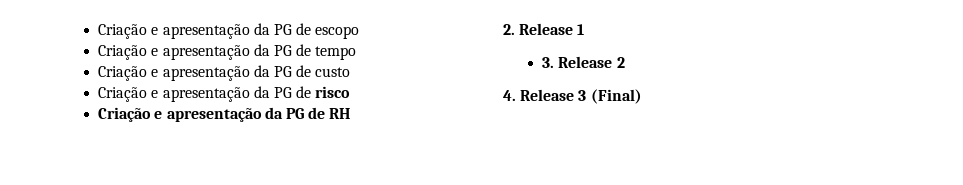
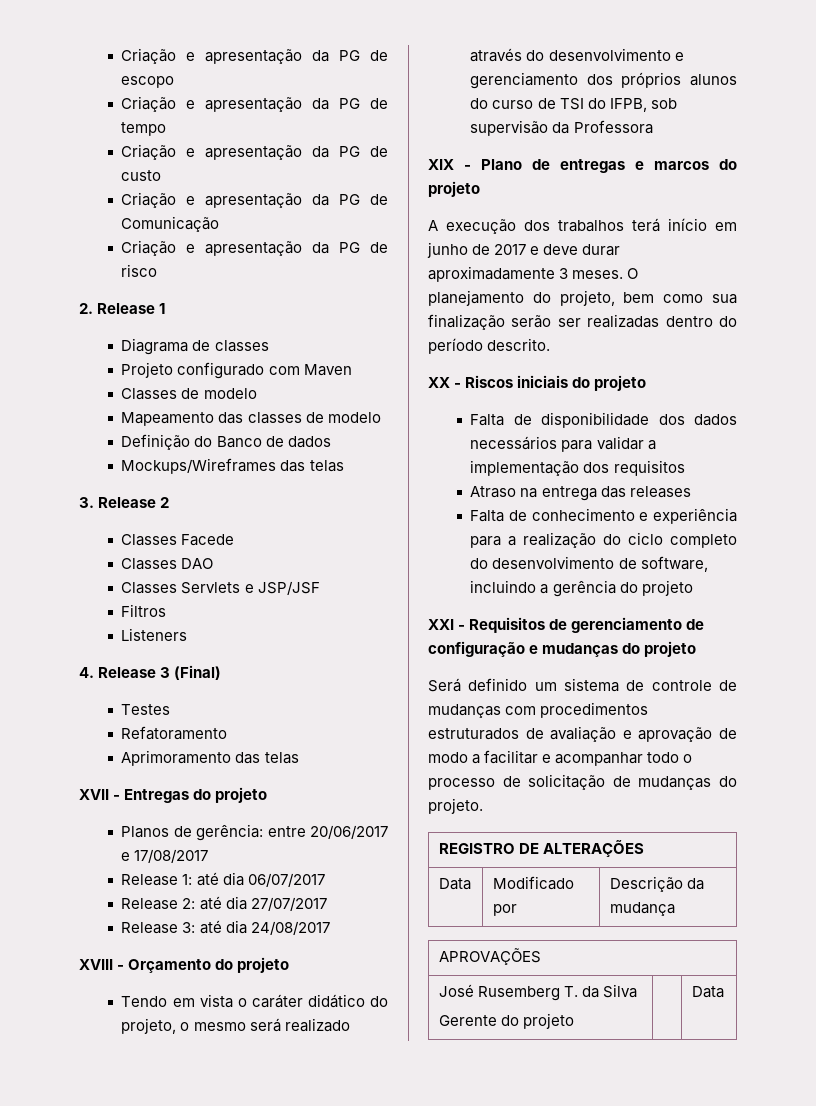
[315,86,351,98] [98,107,352,122] risco // Criação e apresentação da PG de RH -> [121,216,220,232] [121,240,388,256] [121,264,158,277] Comunicação // Criação e apresentação da PG de risco
[542,56,625,68] [503,89,642,104] 3. Release 2 // 4. Release 3 (Final) -> [121,338,269,355] [121,362,352,379] [121,388,257,400] [121,412,381,426] [121,434,331,450] [121,458,344,474] [79,497,170,508] [121,534,235,546] [121,558,214,570] [121,581,320,595] [121,604,167,617] [121,628,188,641] [79,665,222,680] [121,704,171,715] [121,726,228,740] [121,750,299,766] [79,787,268,803] [121,824,388,841] [121,849,209,863] [121,872,325,887] [121,896,327,911] [121,920,330,935] [79,957,290,973] [121,994,388,1008] [121,1018,350,1034] [470,48,684,62] [470,72,737,89] [470,98,677,112] [470,120,653,136] [428,159,737,173] [428,181,480,197] [428,218,737,234] [427,242,621,258] [428,266,639,282] [428,290,737,306] [428,314,737,330] [428,338,551,354] [428,375,647,391] [470,412,737,428] [470,436,656,452] [470,460,685,476] [470,486,691,501] [470,508,737,524] [470,532,737,548] [470,556,708,572] [470,580,693,597] [428,617,705,633] [428,641,697,657] [428,678,737,692] [428,702,649,718] [428,726,737,742] [428,750,693,766] [428,774,737,790] [428,798,483,814] [438,840,644,857] [438,878,471,890] [492,876,574,890] [492,904,517,916] [609,876,704,892] [609,902,675,916] [438,948,541,965] [438,984,637,1001] [438,1013,574,1029] [691,986,724,998] Diagrama de classes // Projeto configurado com Maven // Classes de modelo // Mapeamento das classes de modelo // Definição do Banco de dados // Mockups/Wireframes das telas // 3. Release 2 // Classes Facede // Classes DAO // Classes Servlets e JSP/JSF // Filtros // Listeners // 4. Release 3 (Final) // Testes // Refatoramento // Aprimoramento das telas // XVII - Entregas do projeto // Planos de gerência: entre 20/06/2017 e 17/08/2017 // Release 1: até dia 06/07/2017 // Release 2: até dia 27/07/2017 // Release 3: até dia 24/08/2017 // XVIII - Orçamento do projeto // Tendo em vista o caráter didático do projeto, o mesmo será realizado através do desenvolvimento e gerenciamento dos próprios alunos do curso de TSI do IFPB, sob supervisão da Professora // XIX - Plano de entregas e marcos do projeto // A execução dos trabalhos terá início em junho de 2017 e deve durar aproximadamente 3 meses. O planejamento do projeto, bem como sua finalização serão ser realizadas dentro do período descrito. // XX - Riscos iniciais do projeto // Falta de disponibilidade dos dados necessários para validar a implementação dos requisitos // Atraso na entrega das releases // Falta de conhecimento e experiência para a realização do ciclo completo do desenvolvimento de software, incluindo a gerência do projeto // XXI - Requisitos de gerenciamento de configuração e mudanças do projeto // Será definido um sistema de controle de mudanças com procedimentos estruturados de avaliação e aprovação de modo a facilitar e acompanhar todo o processo de solicitação de mudanças do projeto. // REGISTRO DE ALTERAÇÕES // Data | Modificado por | Descrição da mudança // APROVAÇÕES // José Rusemberg T. da Silva // Gerente do projeto | | Data

